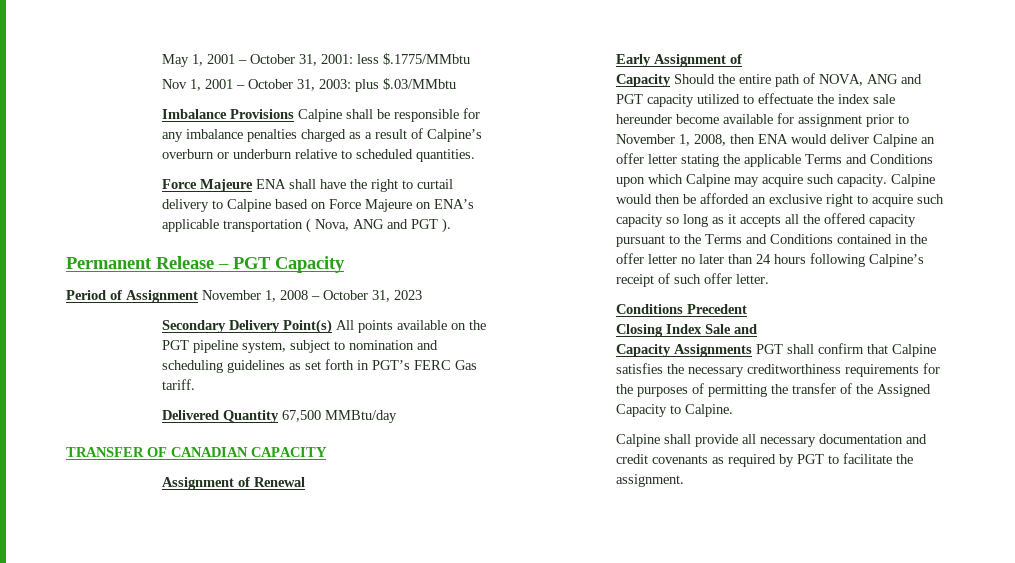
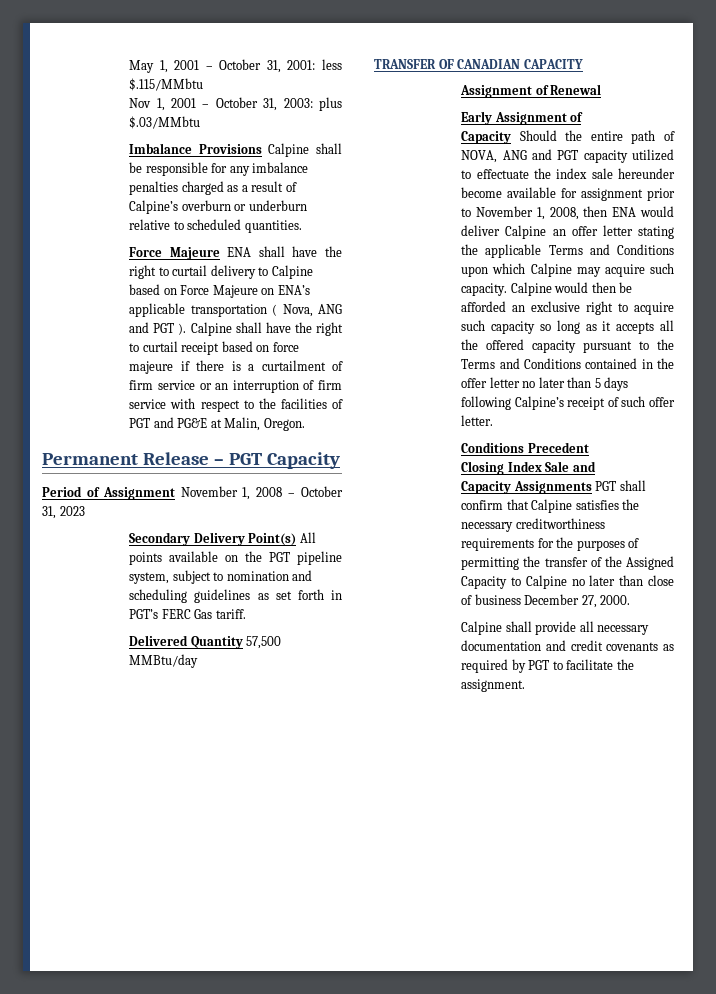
[383,53,471,65] $.1775/MMbtu -> [129,78,204,91] $.115/MMbtu
(452, 225) none -> [190,322,343,336] [129,341,299,355] [129,360,343,374] [129,380,342,393] [129,398,343,412] [129,417,305,431] Calpine shall have the right to curtail receipt based on force majeure if there is a curtailment of firm service or an interruption of firm service with respect to the facilities of PGT and PG&E at Malin, Oregon.
[282,410,322,422] 67,500 -> [246,636,282,649] 57,500
[756,254,807,264] 24 hours -> [594,377,629,391] 5 days
[685,404,734,417] Calpine. -> [525,575,674,589] [461,594,631,608] Calpine no later than close of business December 27, 2000.

